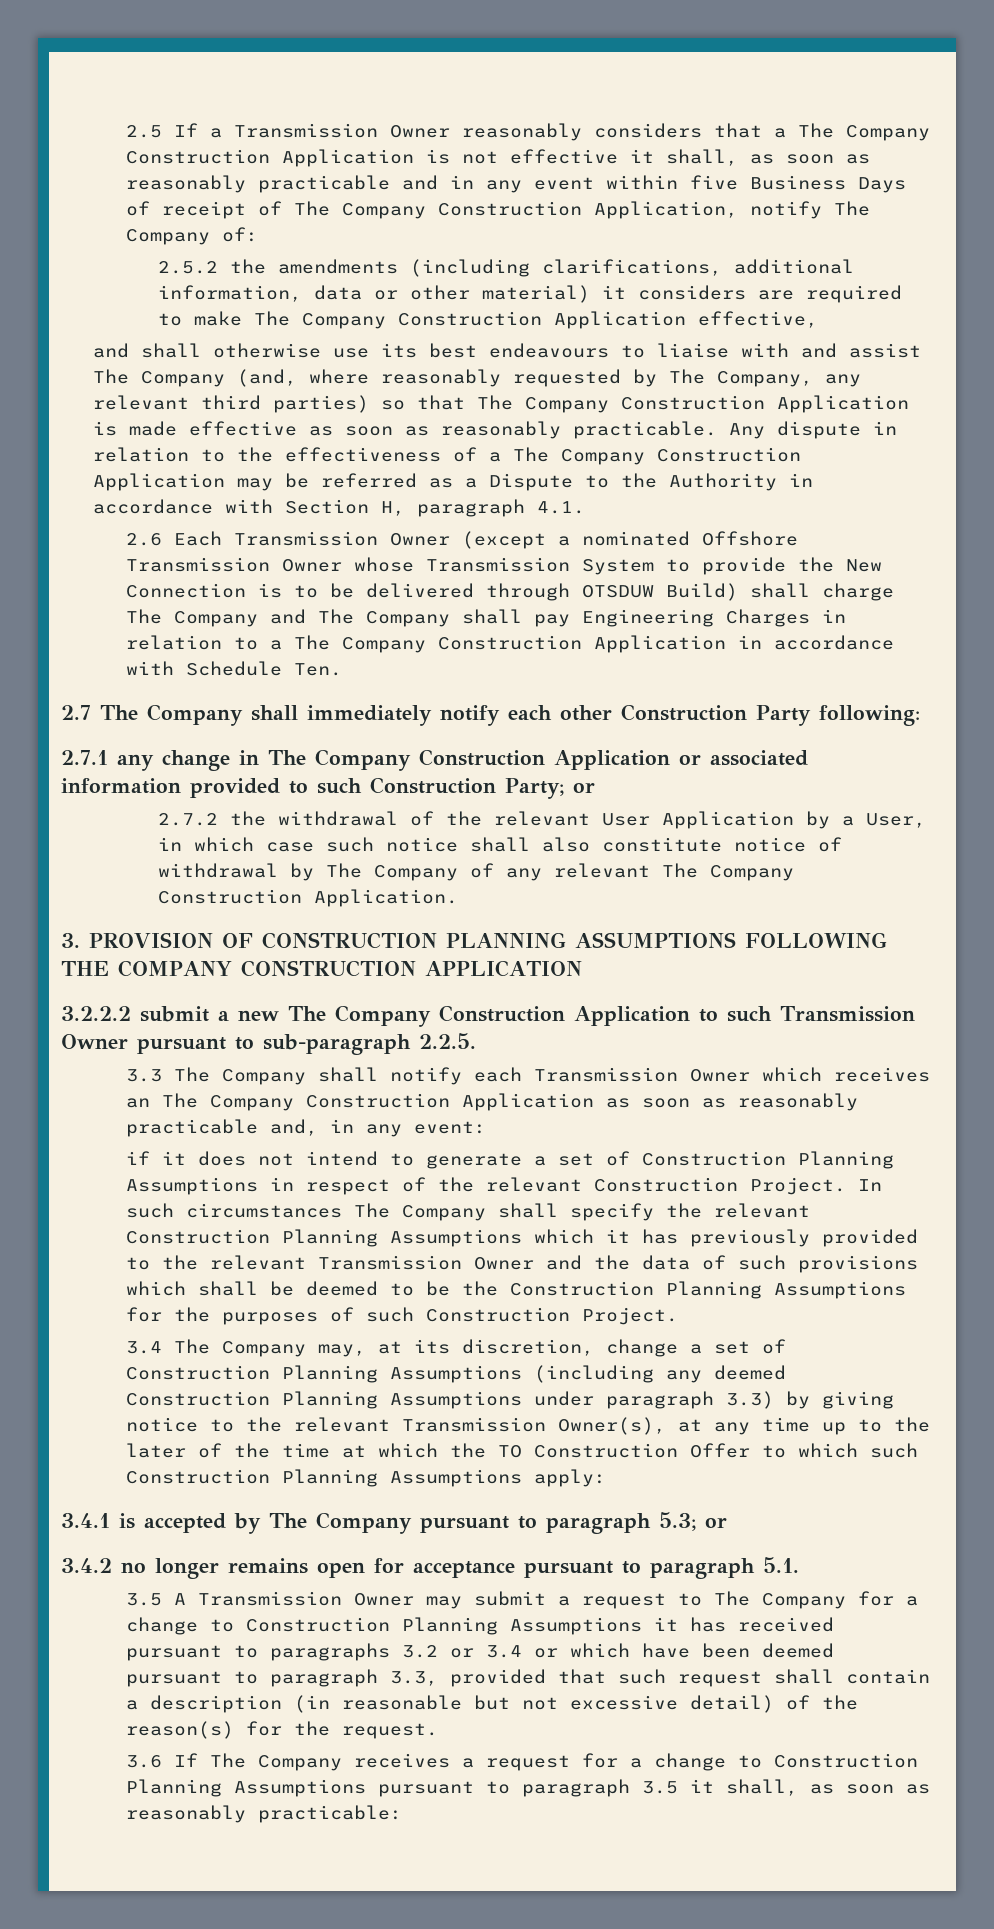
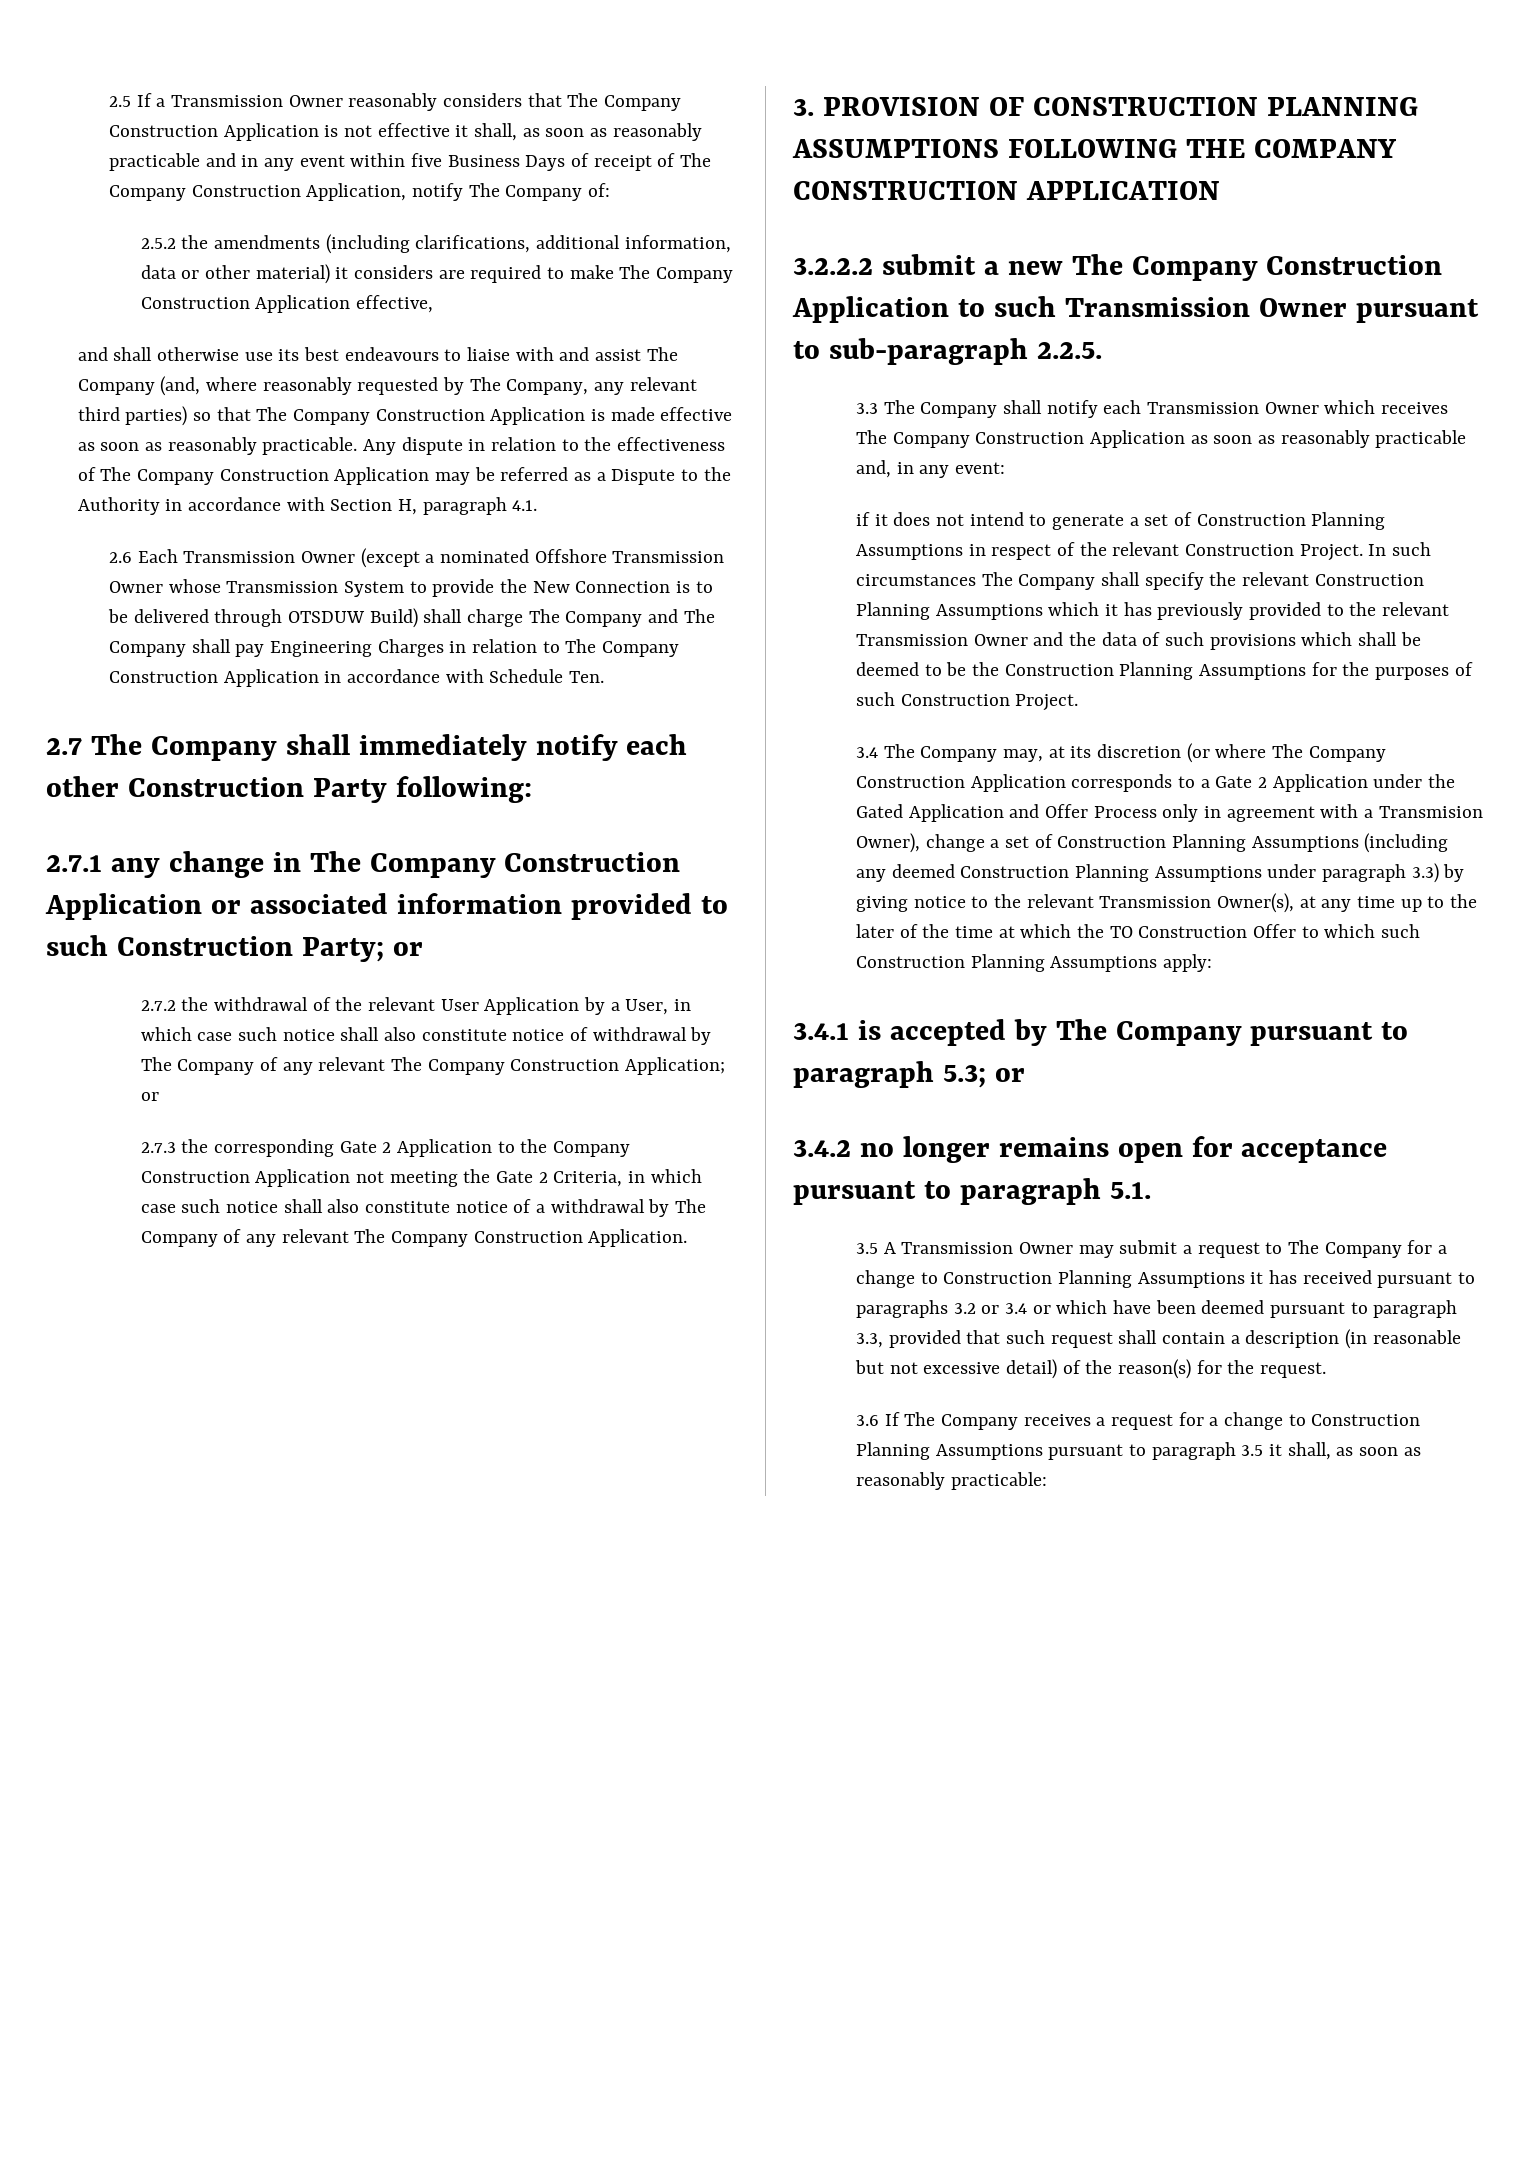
[773,128,786,138] a -> (562, 100) none
[489,452,502,462] a -> (96, 474) none
[269,640,282,650] a -> (560, 647) none
(302, 896) none -> [624,1057,725,1075] [140,1092,159,1101] [140,1139,630,1157] [140,1169,702,1187] [140,1199,706,1217] [140,1229,583,1247] Application; or // 2.7.3 the corresponding Gate 2 Application to the Company Construction Application not meeting the Gate 2 Criteria, in which case such notice shall also constitute notice of a withdrawal by The Company of any relevant The Company Construction
[125,1098,150,1108] an -> (1449, 408) none
[461,1339,594,1356] discretion, -> [1097,743,1386,763] [856,774,1456,792] [856,804,1483,822] [856,833,921,853] discretion (or where The Company Construction Application corresponds to a Gate 2 Application under the Gated Application and Offer Process only in agreement with a Transmision Owner),

